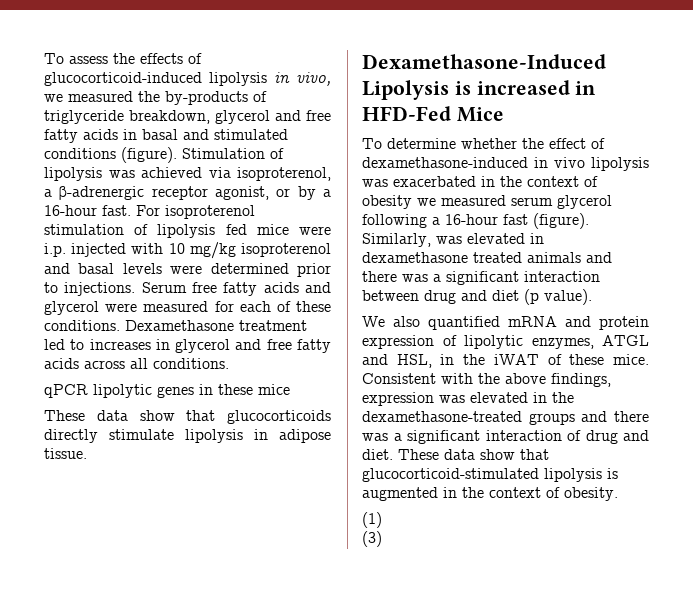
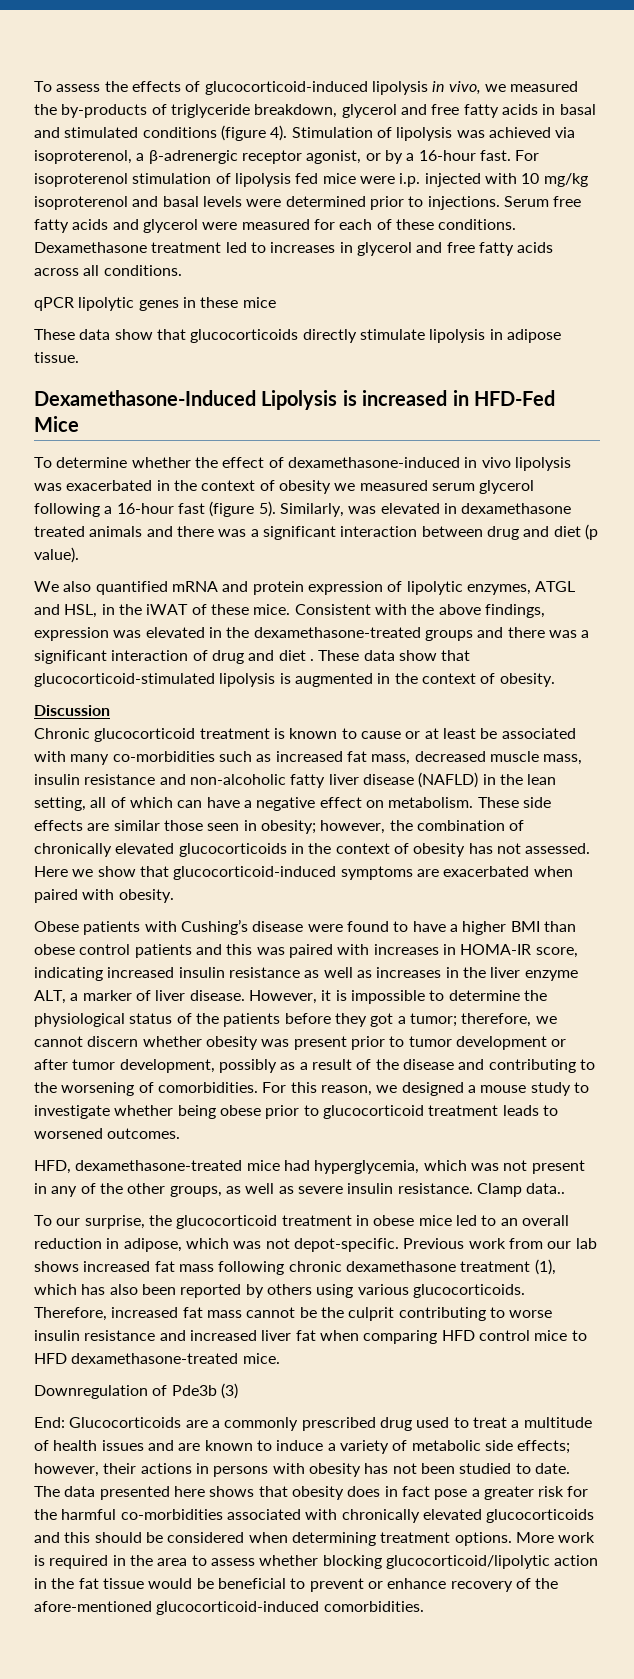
[121,147,177,163] (figure). -> [220,125,288,141] (figure 4).
[533,213,589,229] (figure). -> [209,501,276,517] (figure 5).
[362,449,393,460] diet. -> [278,650,314,661] diet .
[362,512,382,528] [362,531,382,547] (1) // (3) -> [34,705,110,716] [34,728,576,742] [34,751,583,765] [34,772,557,788] [34,797,551,811] [34,820,525,834] [34,843,591,857] [34,866,573,880] [34,889,174,903] [34,919,576,935] [34,944,578,958] [34,967,578,981] [34,990,547,1004] [34,1013,557,1027] [34,1036,567,1050] [34,1059,595,1073] [34,1082,589,1096] [34,1105,558,1119] [34,1128,181,1139] [34,1160,585,1174] [34,1183,566,1197] [34,1215,569,1229] [34,1238,597,1252] [34,1259,556,1275] [34,1284,525,1298] [34,1307,553,1321] [34,1330,587,1344] [34,1353,280,1364] [34,1383,238,1399] [34,1417,592,1431] [34,1440,571,1454] [34,1463,570,1477] [34,1486,589,1500] [34,1509,595,1523] [34,1532,596,1546] [34,1555,599,1569] [34,1578,559,1592] [34,1601,424,1615] Discussion // Chronic glucocorticoid treatment is known to cause or at least be associated with many co-morbidities such as increased fat mass, decreased muscle mass, insulin resistance and non-alcoholic fatty liver disease (NAFLD) in the lean setting, all of which can have a negative effect on metabolism. These side effects are similar those seen in obesity; however, the combination of chronically elevated glucocorticoids in the context of obesity has not assessed. Here we show that glucocorticoid-induced symptoms are exacerbated when paired with obesity. // Obese patients with Cushing’s disease were found to have a higher BMI than obese control patients and this was paired with increases in HOMA-IR score, indicating increased insulin resistance as well as increases in the liver enzyme ALT, a marker of liver disease. However, it is impossible to determine the physiological status of the patients before they got a tumor; therefore, we cannot discern whether obesity was present prior to tumor development or after tumor development, possibly as a result of the disease and contributing to the worsening of comorbidities. For this reason, we designed a mouse study to investigate whether being obese prior to glucocorticoid treatment leads to worsened outcomes. // HFD, dexamethasone-treated mice had hyperglycemia, which was not present in any of the other groups, as well as severe insulin resistance. Clamp data.. // To our surprise, the glucocorticoid treatment in obese mice led to an overall reduction in adipose, which was not depot-specific. Previous work from our lab shows increased fat mass following chronic dexamethasone treatment (1), which has also been reported by others using various glucocorticoids. Therefore, increased fat mass cannot be the culprit contributing to worse insulin resistance and increased liver fat when comparing HFD control mice to HFD dexamethasone-treated mice. // Downregulation of Pde3b (3) // End: Glucocorticoids are a commonly prescribed drug used to treat a multitude of health issues and are known to induce a variety of metabolic side effects; however, their actions in persons with obesity has not been studied to date. The data presented here shows that obesity does in fact pose a greater risk for the harmful co-morbidities associated with chronically elevated glucocorticoids and this should be considered when determining treatment options. More work is required in the area to assess whether blocking glucocorticoid/lipolytic action in the fat tissue would be beneficial to prevent or enhance recovery of the afore-mentioned glucocorticoid-induced comorbidities.

